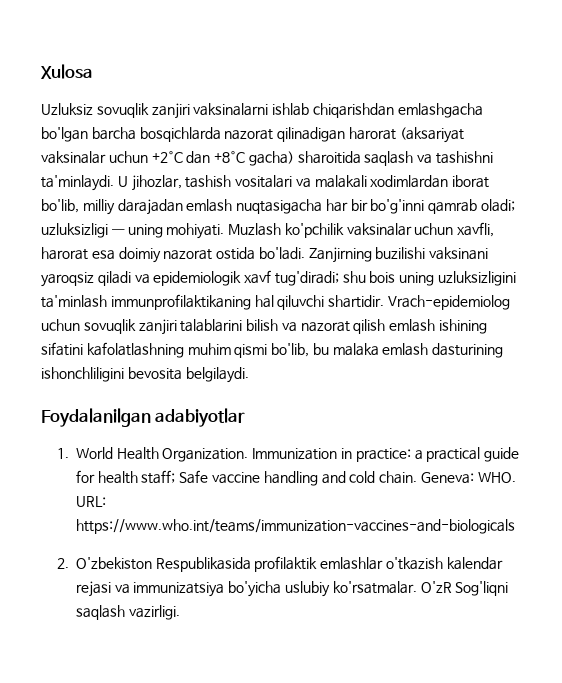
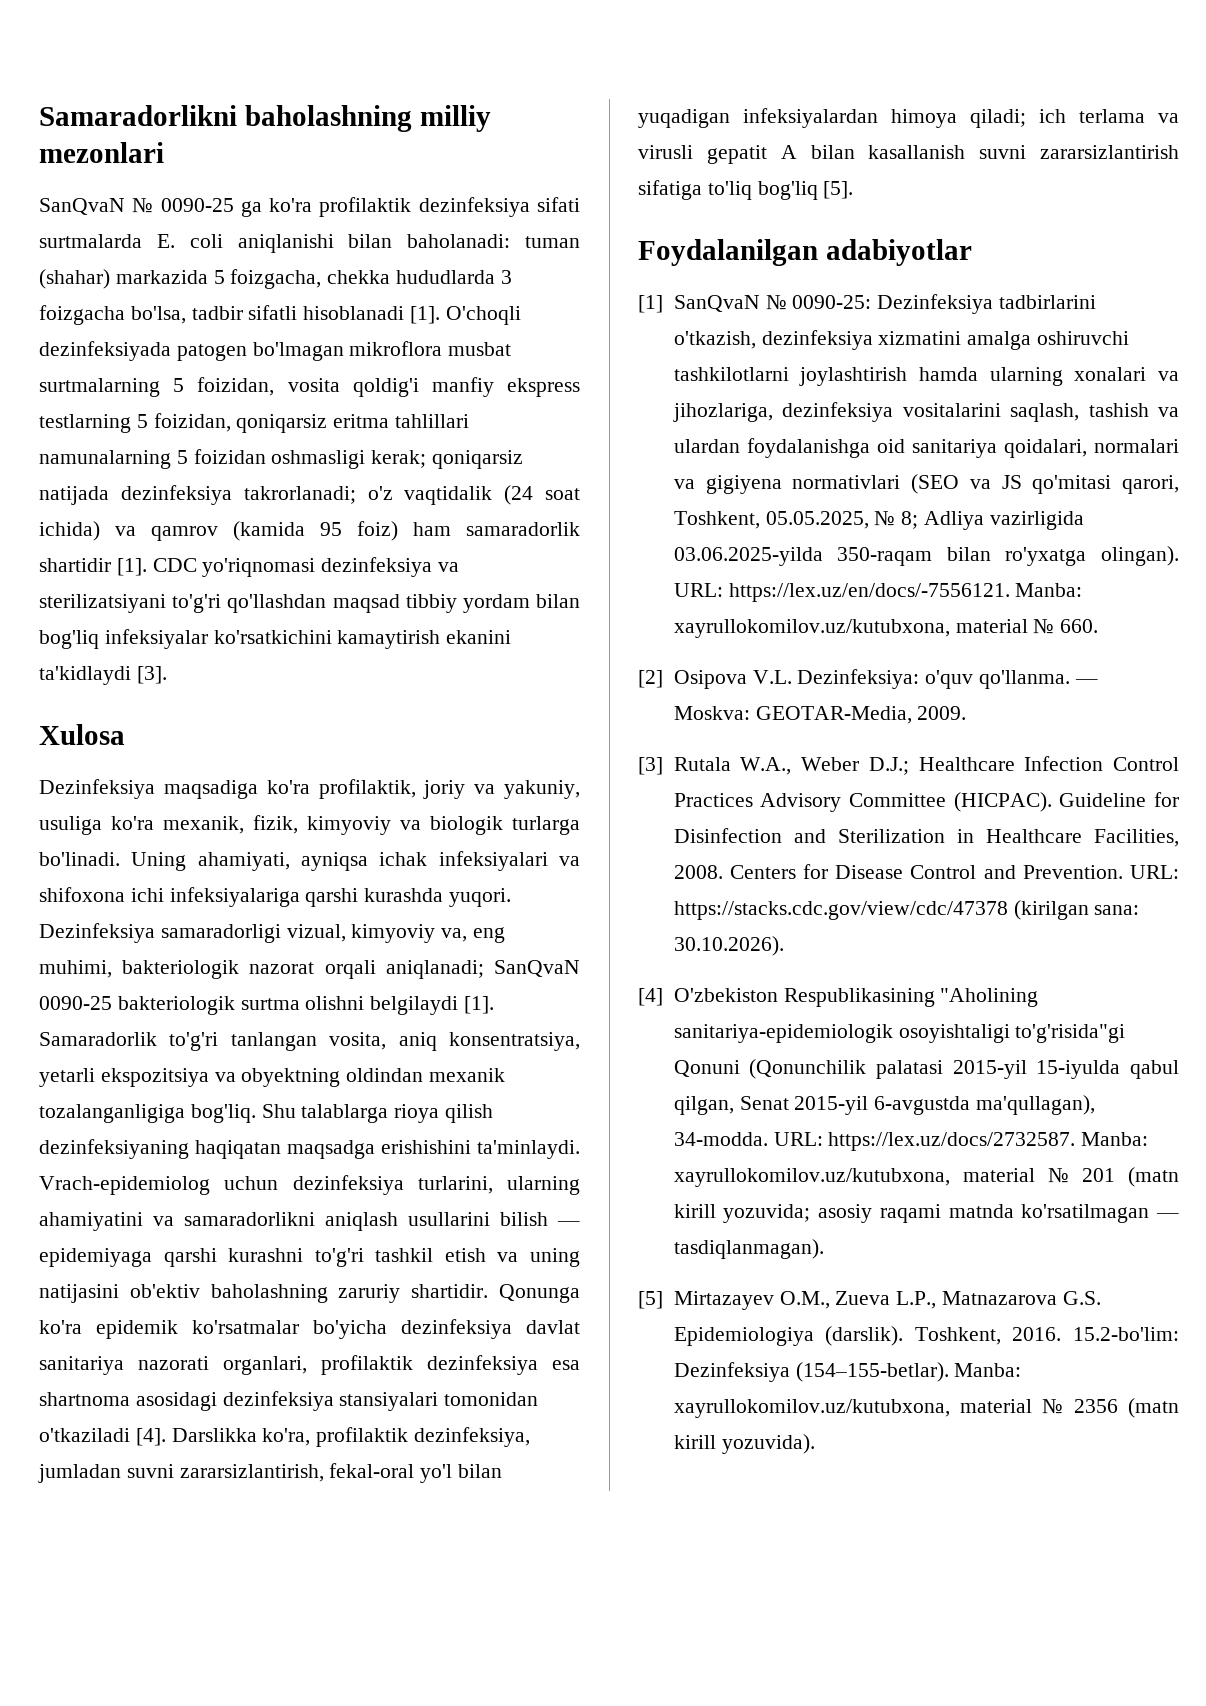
[40,64,93,79] [41,103,483,119] [41,127,464,143] [41,151,494,166] [41,175,490,191] [41,199,516,215] [41,222,495,239] [41,247,489,263] [41,270,517,287] [41,294,510,310] [41,319,488,335] [41,342,504,358] [41,367,249,383] [41,408,246,427] [56,447,520,462] [75,470,516,486] [75,496,106,507] [75,519,515,534] [56,556,503,572] [75,581,509,597] [75,605,180,620] Xulosa // Uzluksiz sovuqlik zanjiri vaksinalarni ishlab chiqarishdan emlashgacha bo'lgan barcha bosqichlarda nazorat qilinadigan harorat (aksariyat vaksinalar uchun +2°C dan +8°C gacha) sharoitida saqlash va tashishni ta'minlaydi. U jihozlar, tashish vositalari va malakali xodimlardan iborat bo'lib, milliy darajadan emlash nuqtasigacha har bir bo'g'inni qamrab oladi; uzluksizligi — uning mohiyati. Muzlash ko'pchilik vaksinalar uchun xavfli, harorat esa doimiy nazorat ostida bo'ladi. Zanjirning buzilishi vaksinani yaroqsiz qiladi va epidemiologik xavf tug'diradi; shu bois uning uzluksizligini ta'minlash immunprofilaktikaning hal qiluvchi shartidir. Vrach-epidemiolog uchun sovuqlik zanjiri talablarini bilish va nazorat qilish emlash ishining sifatini kafolatlashning muhim qismi bo'lib, bu malaka emlash dasturining ishonchliligini bevosita belgilaydi. // Foydalanilgan adabiyotlar // 1. World Health Organization. Immunization in practice: a practical guide for health staff; Safe vaccine handling and cold chain. Geneva: WHO. URL: https://www.who.int/teams/immunization-vaccines-and-biologicals // 2. O'zbekiston Respublikasida profilaktik emlashlar o'tkazish kalendar rejasi va immunizatsiya bo'yicha uslubiy ko'rsatmalar. O'zR Sog'liqni saqlash vazirligi. -> [39,105,491,132] [39,142,164,163] [39,197,580,217] [39,234,580,253] [39,269,512,289] [39,305,521,325] [39,341,512,361] [39,377,580,397] [39,413,470,433] [39,449,524,469] [39,485,580,505] [39,521,580,541] [39,557,460,577] [39,594,580,613] [39,629,512,649] [39,666,167,685] [39,724,125,745] [39,779,580,799] [39,815,580,835] [39,851,580,871] [39,887,512,907] [39,923,506,943] [39,960,580,979] [39,996,495,1015] [39,1032,580,1051] [39,1068,506,1087] [39,1104,494,1123] [39,1139,580,1159] [39,1175,580,1195] [39,1212,580,1231] [39,1248,580,1267] [39,1284,580,1303] [39,1319,580,1339] [39,1355,580,1375] [39,1391,539,1411] [39,1427,531,1447] [38,1463,503,1483] [638,108,1179,128] [638,145,1179,164] [638,180,854,200] [638,239,972,266] [638,294,1096,314] [673,330,1129,350] [673,367,1179,386] [672,402,1179,422] [673,438,1179,458] [673,474,1179,494] [673,511,1084,530] [673,546,1179,566] [673,583,1083,602] [673,619,1099,638] [638,669,1098,689] [673,706,967,724] [638,756,1179,775] [673,792,1179,812] [673,828,1179,847] [673,864,1179,879] [673,900,1140,920] [673,936,784,956] [638,988,1039,1007] [673,1024,1126,1043] [673,1059,1179,1079] [673,1095,1095,1115] [673,1132,1149,1151] [673,1167,1179,1187] [673,1204,1179,1223] [673,1239,824,1259] [638,1291,1101,1310] [673,1326,1179,1346] [673,1362,1022,1382] [673,1398,1179,1418] [673,1434,815,1454] Samaradorlikni baholashning milliy mezonlari // SanQvaN № 0090-25 ga ko'ra profilaktik dezinfeksiya sifati surtmalarda E. coli aniqlanishi bilan baholanadi: tuman (shahar) markazida 5 foizgacha, chekka hududlarda 3 foizgacha bo'lsa, tadbir sifatli hisoblanadi [1]. O'choqli dezinfeksiyada patogen bo'lmagan mikroflora musbat surtmalarning 5 foizidan, vosita qoldig'i manfiy ekspress testlarning 5 foizidan, qoniqarsiz eritma tahlillari namunalarning 5 foizidan oshmasligi kerak; qoniqarsiz natijada dezinfeksiya takrorlanadi; o'z vaqtidalik (24 soat ichida) va qamrov (kamida 95 foiz) ham samaradorlik shartidir [1]. CDC yo'riqnomasi dezinfeksiya va sterilizatsiyani to'g'ri qo'llashdan maqsad tibbiy yordam bilan bog'liq infeksiyalar ko'rsatkichini kamaytirish ekanini ta'kidlaydi [3]. // Xulosa // Dezinfeksiya maqsadiga ko'ra profilaktik, joriy va yakuniy, usuliga ko'ra mexanik, fizik, kimyoviy va biologik turlarga bo'linadi. Uning ahamiyati, ayniqsa ichak infeksiyalari va shifoxona ichi infeksiyalariga qarshi kurashda yuqori. Dezinfeksiya samaradorligi vizual, kimyoviy va, eng muhimi, bakteriologik nazorat orqali aniqlanadi; SanQvaN 0090-25 bakteriologik surtma olishni belgilaydi [1]. Samaradorlik to'g'ri tanlangan vosita, aniq konsentratsiya, yetarli ekspozitsiya va obyektning oldindan mexanik tozalanganligiga bog'liq. Shu talablarga rioya qilish dezinfeksiyaning haqiqatan maqsadga erishishini ta'minlaydi. Vrach-epidemiolog uchun dezinfeksiya turlarini, ularning ahamiyatini va samaradorlikni aniqlash usullarini bilish — epidemiyaga qarshi kurashni to'g'ri tashkil etish va uning natijasini ob'ektiv baholashning zaruriy shartidir. Qonunga ko'ra epidemik ko'rsatmalar bo'yicha dezinfeksiya davlat sanitariya nazorati organlari, profilaktik dezinfeksiya esa shartnoma asosidagi dezinfeksiya stansiyalari tomonidan o'tkaziladi [4]. Darslikka ko'ra, profilaktik dezinfeksiya, jumladan suvni zararsizlantirish, fekal-oral yo'l bilan yuqadigan infeksiyalardan himoya qiladi; ich terlama va virusli gepatit A bilan kasallanish suvni zararsizlantirish sifatiga to'liq bog'liq [5]. // Foydalanilgan adabiyotlar // [1] SanQvaN № 0090-25: Dezinfeksiya tadbirlarini o'tkazish, dezinfeksiya xizmatini amalga oshiruvchi tashkilotlarni joylashtirish hamda ularning xonalari va jihozlariga, dezinfeksiya vositalarini saqlash, tashish va ulardan foydalanishga oid sanitariya qoidalari, normalari va gigiyena normativlari (SEO va JS qo'mitasi qarori, Toshkent, 05.05.2025, № 8; Adliya vazirligida 03.06.2025-yilda 350-raqam bilan ro'yxatga olingan). URL: https://lex.uz/en/docs/-7556121. Manba: xayrullokomilov.uz/kutubxona, material № 660. // [2] Osipova V.L. Dezinfeksiya: o'quv qo'llanma. — Moskva: GEOTAR-Media, 2009. // [3] Rutala W.A., Weber D.J.; Healthcare Infection Control Practices Advisory Committee (HICPAC). Guideline for Disinfection and Sterilization in Healthcare Facilities, 2008. Centers for Disease Control and Prevention. URL: https://stacks.cdc.gov/view/cdc/47378 (kirilgan sana: 30.10.2026). // [4] O'zbekiston Respublikasining "Aholining sanitariya-epidemiologik osoyishtaligi to'g'risida"gi Qonuni (Qonunchilik palatasi 2015-yil 15-iyulda qabul qilgan, Senat 2015-yil 6-avgustda ma'qullagan), 34-modda. URL: https://lex.uz/docs/2732587. Manba: xayrullokomilov.uz/kutubxona, material № 201 (matn kirill yozuvida; asosiy raqami matnda ko'rsatilmagan — tasdiqlanmagan). // [5] Mirtazayev O.M., Zueva L.P., Matnazarova G.S. Epidemiologiya (darslik). Toshkent, 2016. 15.2-bo'lim: Dezinfeksiya (154–155-betlar). Manba: xayrullokomilov.uz/kutubxona, material № 2356 (matn kirill yozuvida).

